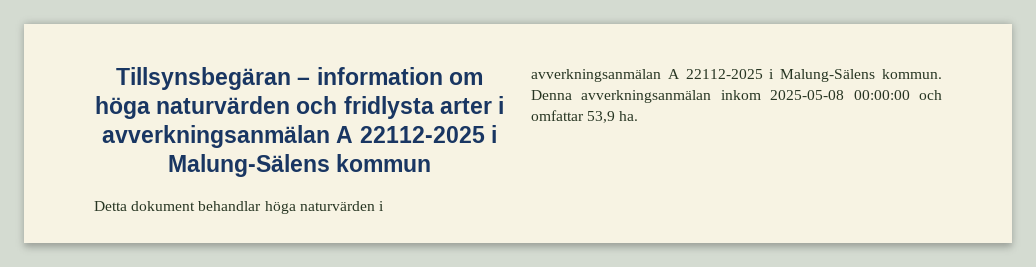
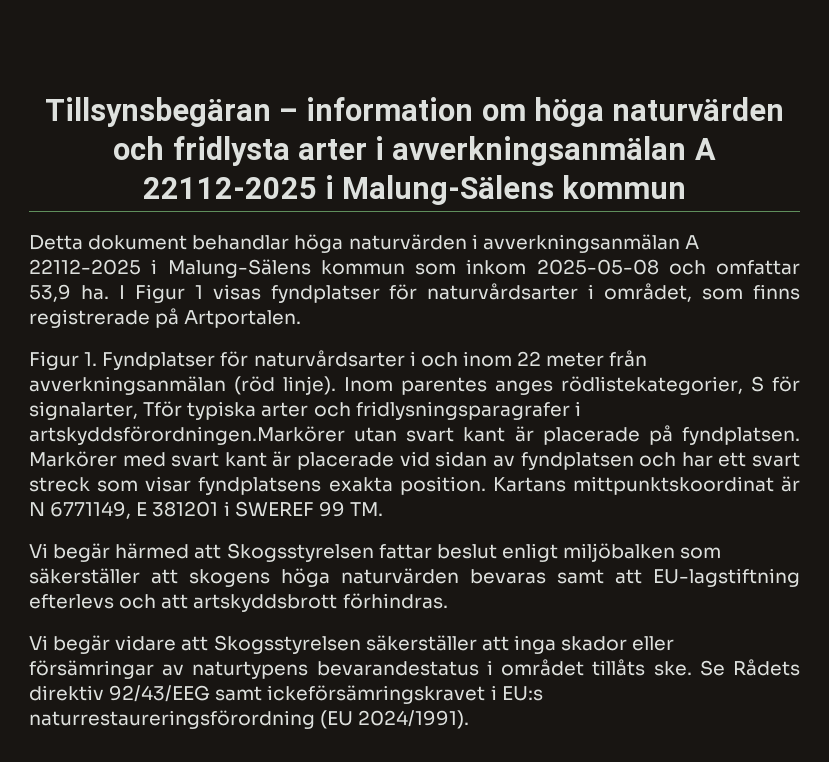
[882,69,942,79] [531,90,712,103] kommun. Denna avverkningsanmälan -> [320,260,456,275] kommun som
[853,90,910,100] 00:00:00 -> (659, 267) none
(639, 116) none -> [118,283,800,303] [29,308,302,328] [29,350,648,370] [29,376,800,395] [29,401,581,420] [29,425,800,445] [29,451,800,470] [29,476,800,495] [29,501,383,519] [29,543,722,562] [29,568,800,587] [29,593,448,612] [29,635,675,654] [29,659,800,679] [29,685,543,704] [29,710,470,729] I Figur 1 visas fyndplatser för naturvårdsarter i området, som finns registrerade på Artportalen. // Figur 1. Fyndplatser för naturvårdsarter i och inom 22 meter från avverkningsanmälan (röd linje). Inom parentes anges rödlistekategorier, S för signalarter, Tför typiska arter och fridlysningsparagrafer i artskyddsförordningen.Markörer utan svart kant är placerade på fyndplatsen. Markörer med svart kant är placerade vid sidan av fyndplatsen och har ett svart streck som visar fyndplatsens exakta position. Kartans mittpunktskoordinat är N 6771149, E 381201 i SWEREF 99 TM. // Vi begär härmed att Skogsstyrelsen fattar beslut enligt miljöbalken som säkerställer att skogens höga naturvärden bevaras samt att EU-lagstiftning efterlevs och att artskyddsbrott förhindras. // Vi begär vidare att Skogsstyrelsen säkerställer att inga skador eller försämringar av naturtypens bevarandestatus i området tillåts ske. Se Rådets direktiv 92/43/EEG samt ickeförsämringskravet i EU:s naturrestaureringsförordning (EU 2024/1991).

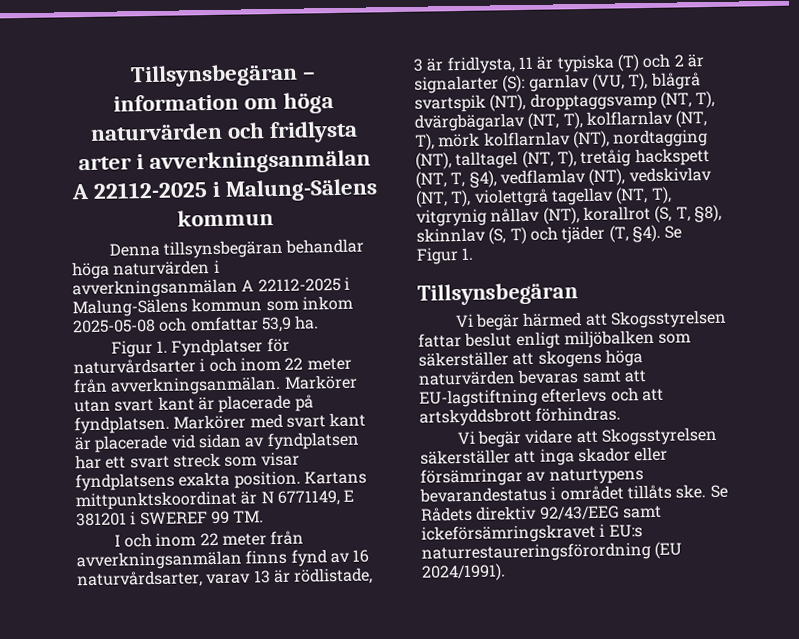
[29,235,188,250] Detta dokument -> [108,239,283,259] Denna tillsynsbegäran
[118,283,800,303] [29,308,302,328] I Figur 1 visas fyndplatser för naturvårdsarter i området, som finns registrerade på Artportalen. -> (320, 322) none
[29,376,800,395] [29,401,581,420] [29,426,345,445] avverkningsanmälan (röd linje). Inom parentes anges rödlistekategorier, S för signalarter, Tför typiska arter och fridlysningsparagrafer i artskyddsförordningen.Markörer -> [110,374,358,396] avverkningsanmälan. Markörer
[639,452,677,467] och -> (360, 441) none
(383, 509) none -> [113,530,305,548] [76,549,370,571] [77,567,374,589] [413,53,704,75] [414,72,701,94] [414,90,716,113] [414,110,708,132] [415,129,709,151] [415,148,710,170] [415,166,712,189] [415,186,672,208] [416,204,722,227] [416,224,683,245] [416,247,475,265] [417,282,578,306] // I och inom 22 meter från avverkningsanmälan finns fynd av 16 naturvårdsarter, varav 13 är rödlistade, 3 är fridlysta, 11 är typiska (T) och 2 är signalarter (S): garnlav (VU, T), blågrå svartspik (NT), dropptaggsvamp (NT, T), dvärgbägarlav (NT, T), kolflarnlav (NT, T), mörk kolflarnlav (NT), nordtagging (NT), talltagel (NT, T), tretåig hackspett (NT, T, §4), vedflamlav (NT), vedskivlav (NT, T), violettgrå tagellav (NT, T), vitgrynig nållav (NT), korallrot (S, T, §8), skinnlav (S, T) och tjäder (T, §4). Se Figur 1. // Tillsynsbegäran

